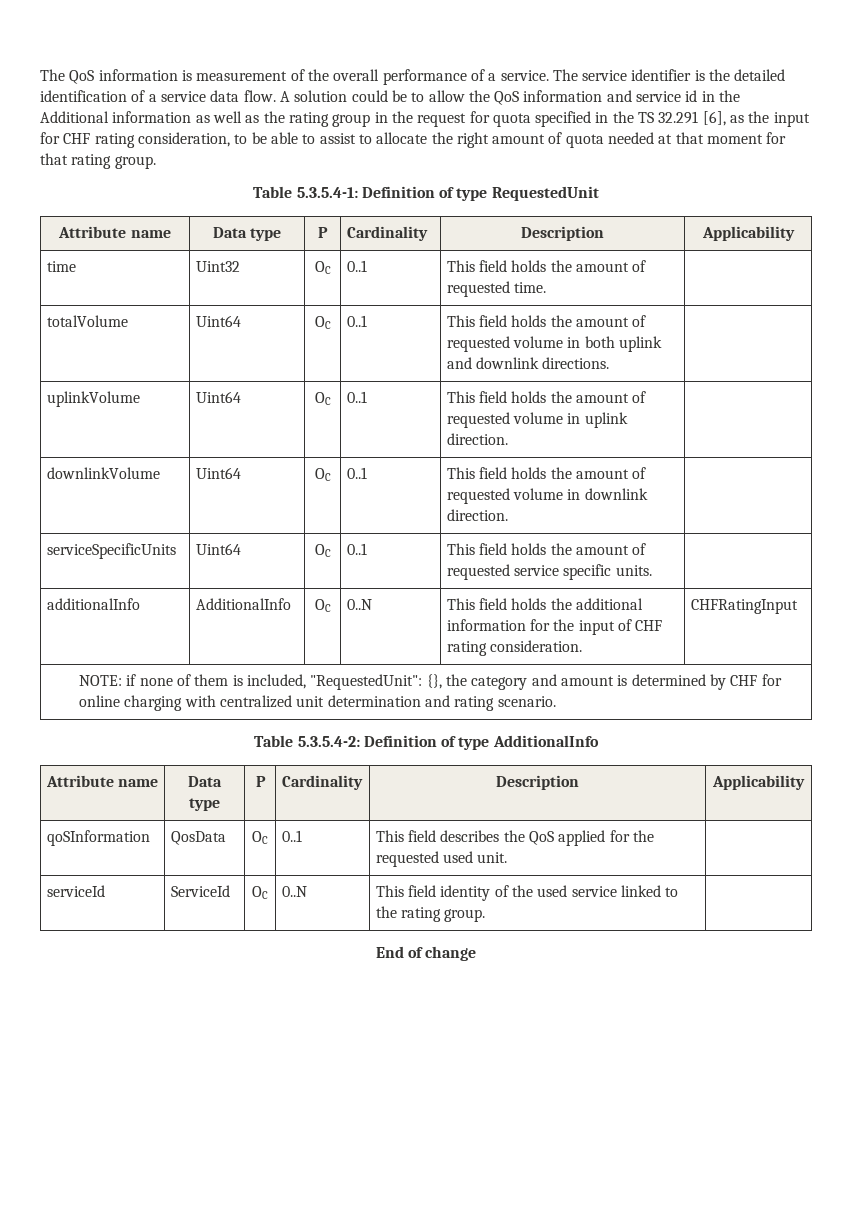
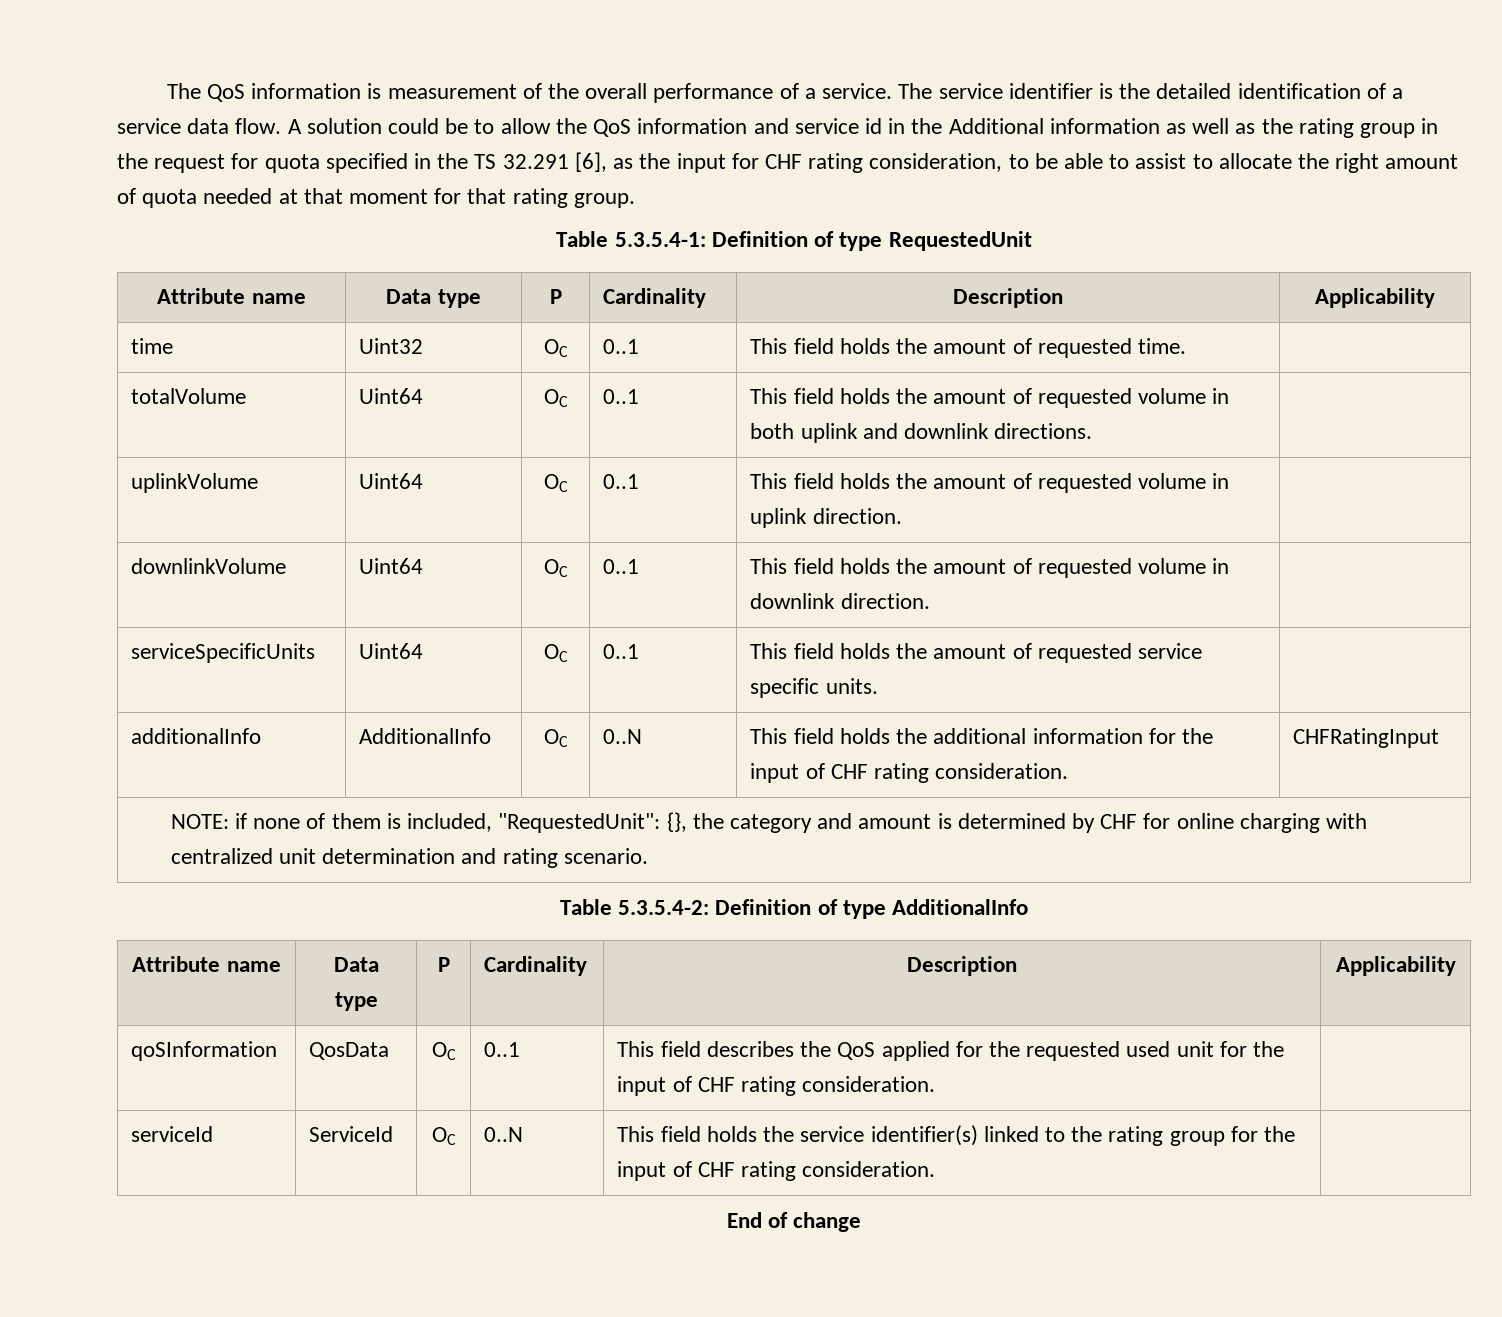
[477,852,508,863] unit. -> [1176,1041,1284,1057] [617,1076,936,1096] unit for the input of CHF rating consideration.
[440,885,679,901] [375,906,486,922] identity of the used service linked to the rating group. -> [706,1125,1295,1146] [617,1161,936,1181] holds the service identifier(s) linked to the rating group for the input of CHF rating consideration.

